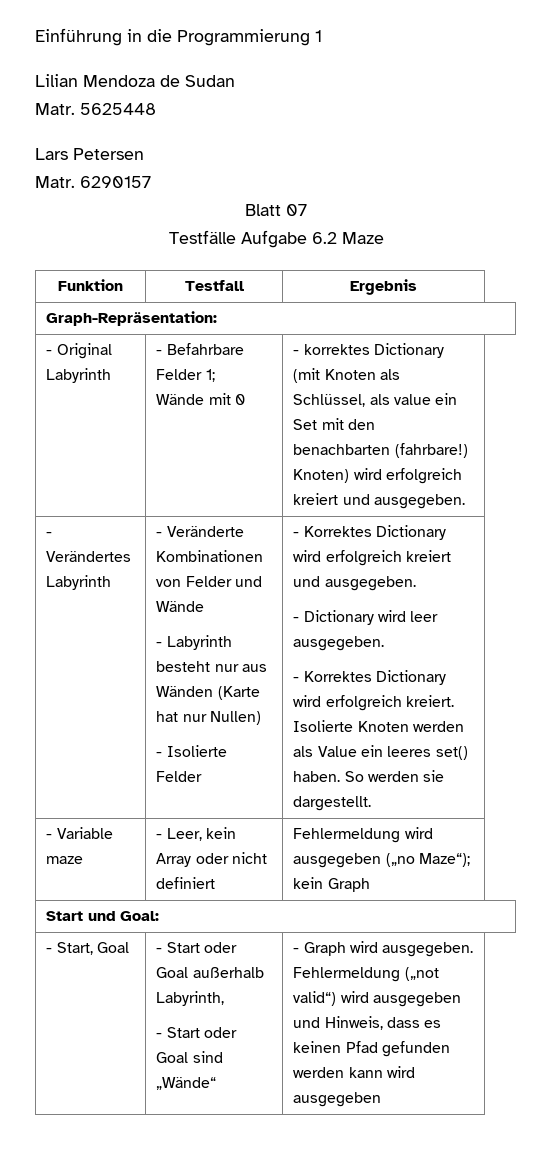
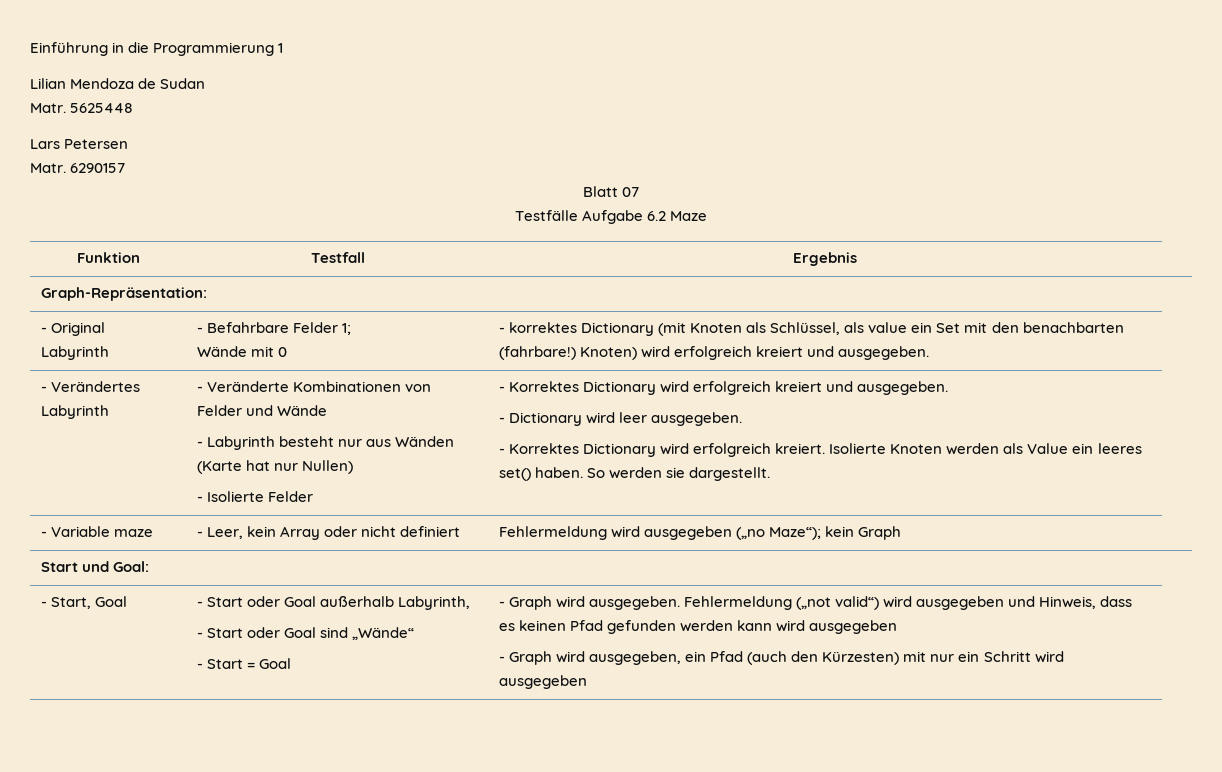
(217, 1083) none -> [196,658,292,669] // - Start = Goal
(382, 1099) none -> [498,651,1064,665] [498,675,587,689] // - Graph wird ausgegeben, ein Pfad (auch den Kürzesten) mit nur ein Schritt wird ausgegeben

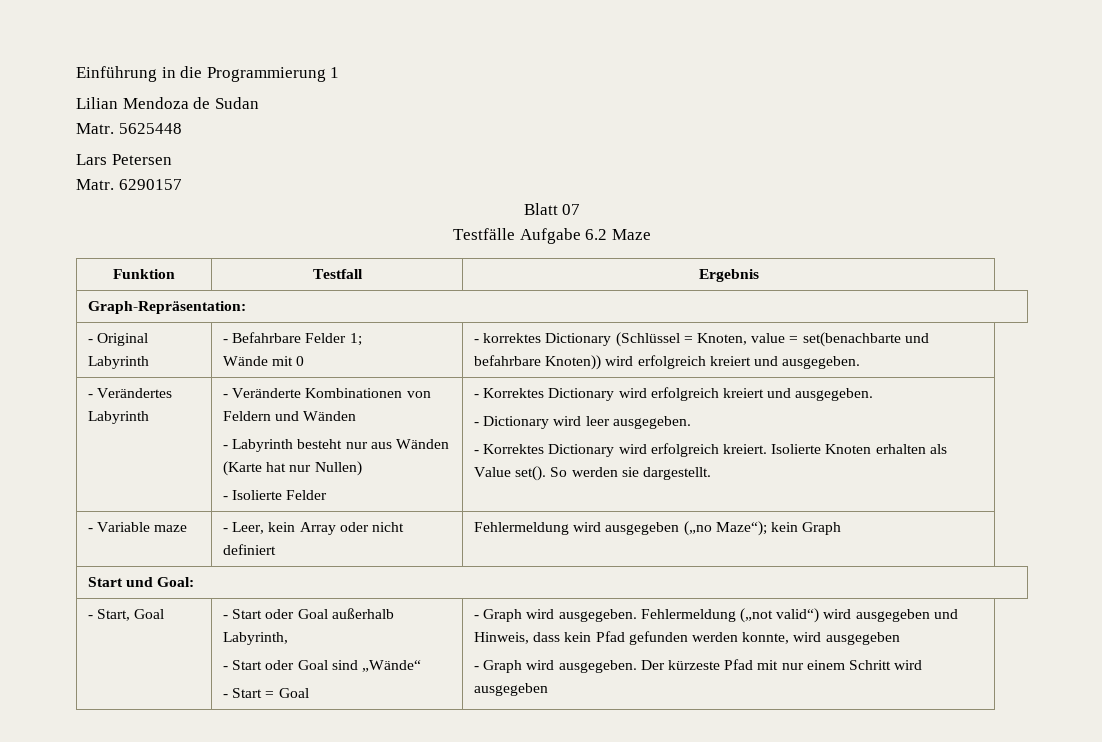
[658,322,1124,336] [498,346,637,360] (mit Knoten als Schlüssel, als value ein Set mit den benachbarten (fahrbare!) Knoten) -> [615,332,929,347] [474,355,602,370] (Schlüssel = Knoten, value = set(benachbarte und befahrbare Knoten))
[196,405,327,416] Felder und Wände -> [223,411,357,421] Feldern und Wänden
[946,443,1000,455] werden -> [875,444,926,454] erhalten
[1072,443,1142,454] [498,467,583,481] ein leeres set() haben. -> [515,466,547,481] set().
[498,620,566,631] es keinen -> [564,632,592,642] kein
[737,620,773,631] kann -> [742,632,790,644] konnte,
[589,651,900,665] ausgegeben, ein Pfad (auch den Kürzesten) -> [558,659,754,673] ausgegeben. Der kürzeste Pfad
[958,651,980,662] ein -> [806,660,845,670] einem

